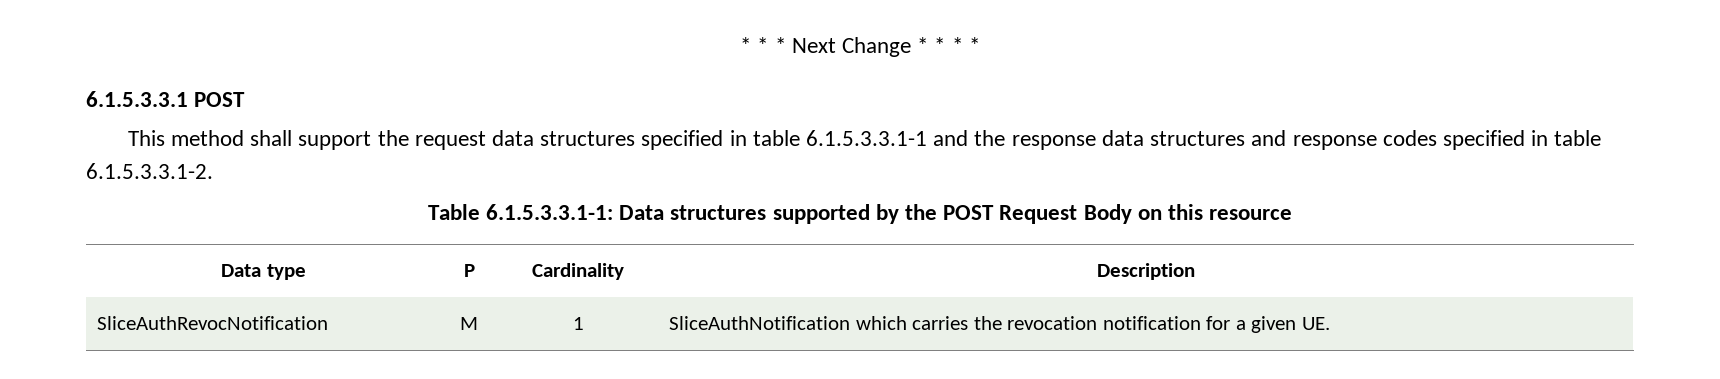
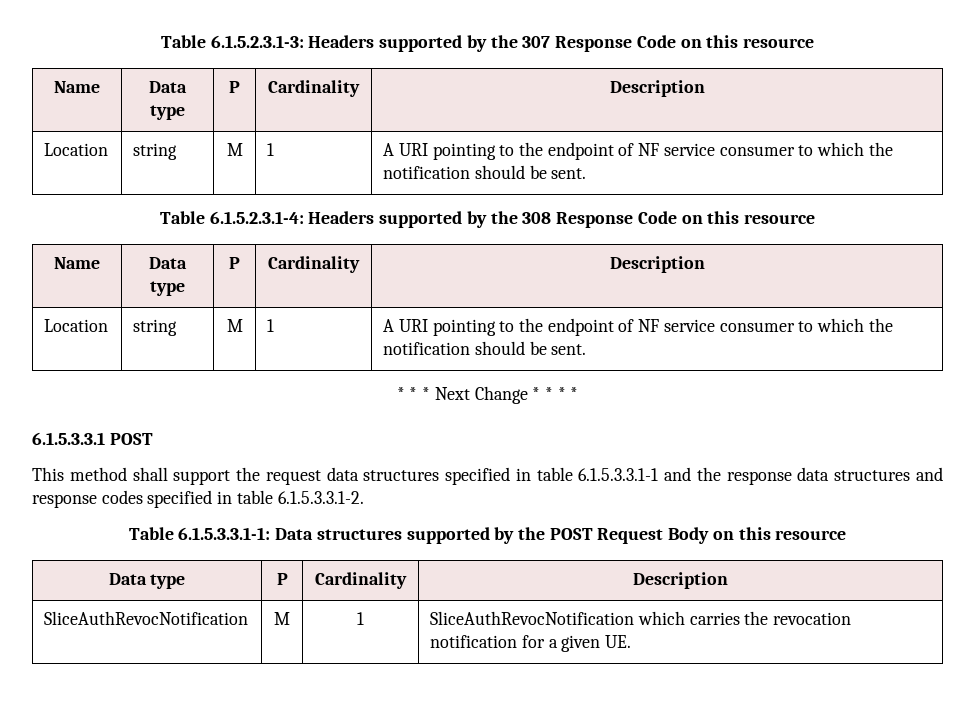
(740, 45) none -> [161,35,814,52] [54,81,100,93] [149,81,187,93] [150,105,185,120] [229,81,240,93] [268,80,360,97] [609,80,705,97] [44,143,109,156] [133,143,178,160] [226,143,243,156] [267,143,275,156] [383,142,893,160] [383,165,587,179] [160,211,815,228] [54,257,100,269] [149,257,187,269] [150,281,185,296] [229,257,240,269] [268,256,360,273] [609,256,705,273] [44,319,109,332] [133,319,178,336] [226,319,243,332] [267,319,275,332] [383,318,893,336] [383,341,587,355] Table 6.1.5.2.3.1-3: Headers supported by the 307 Response Code on this resource // Name | Data type | P | Cardinality | Description // Location | string | M | 1 | A URI pointing to the endpoint of NF service consumer to which the notification should be sent. // Table 6.1.5.2.3.1-4: Headers supported by the 308 Response Code on this resource // Name | Data type | P | Cardinality | Description // Location | string | M | 1 | A URI pointing to the endpoint of NF service consumer to which the notification should be sent. //
[669,316,851,330] SliceAuthNotification -> [430,611,635,625] SliceAuthRevocNotification

